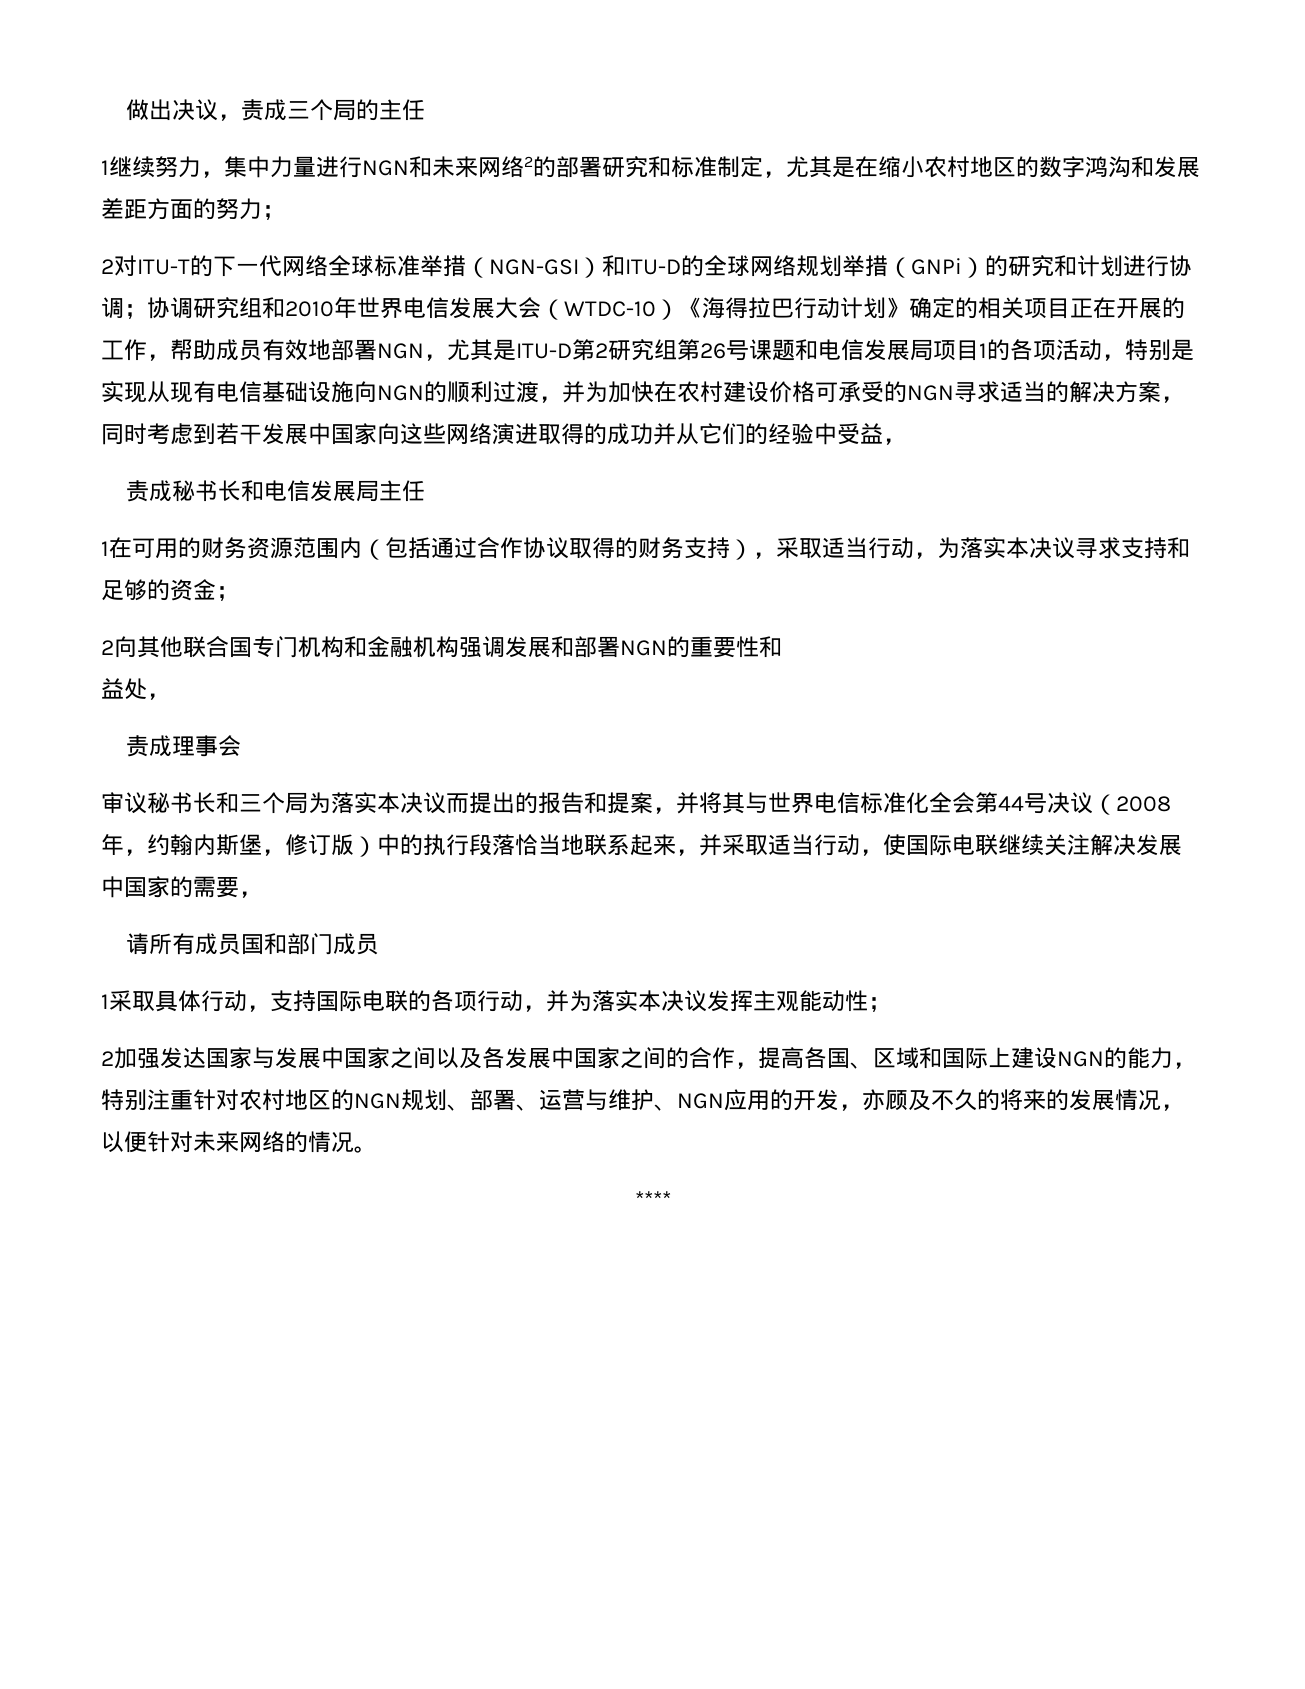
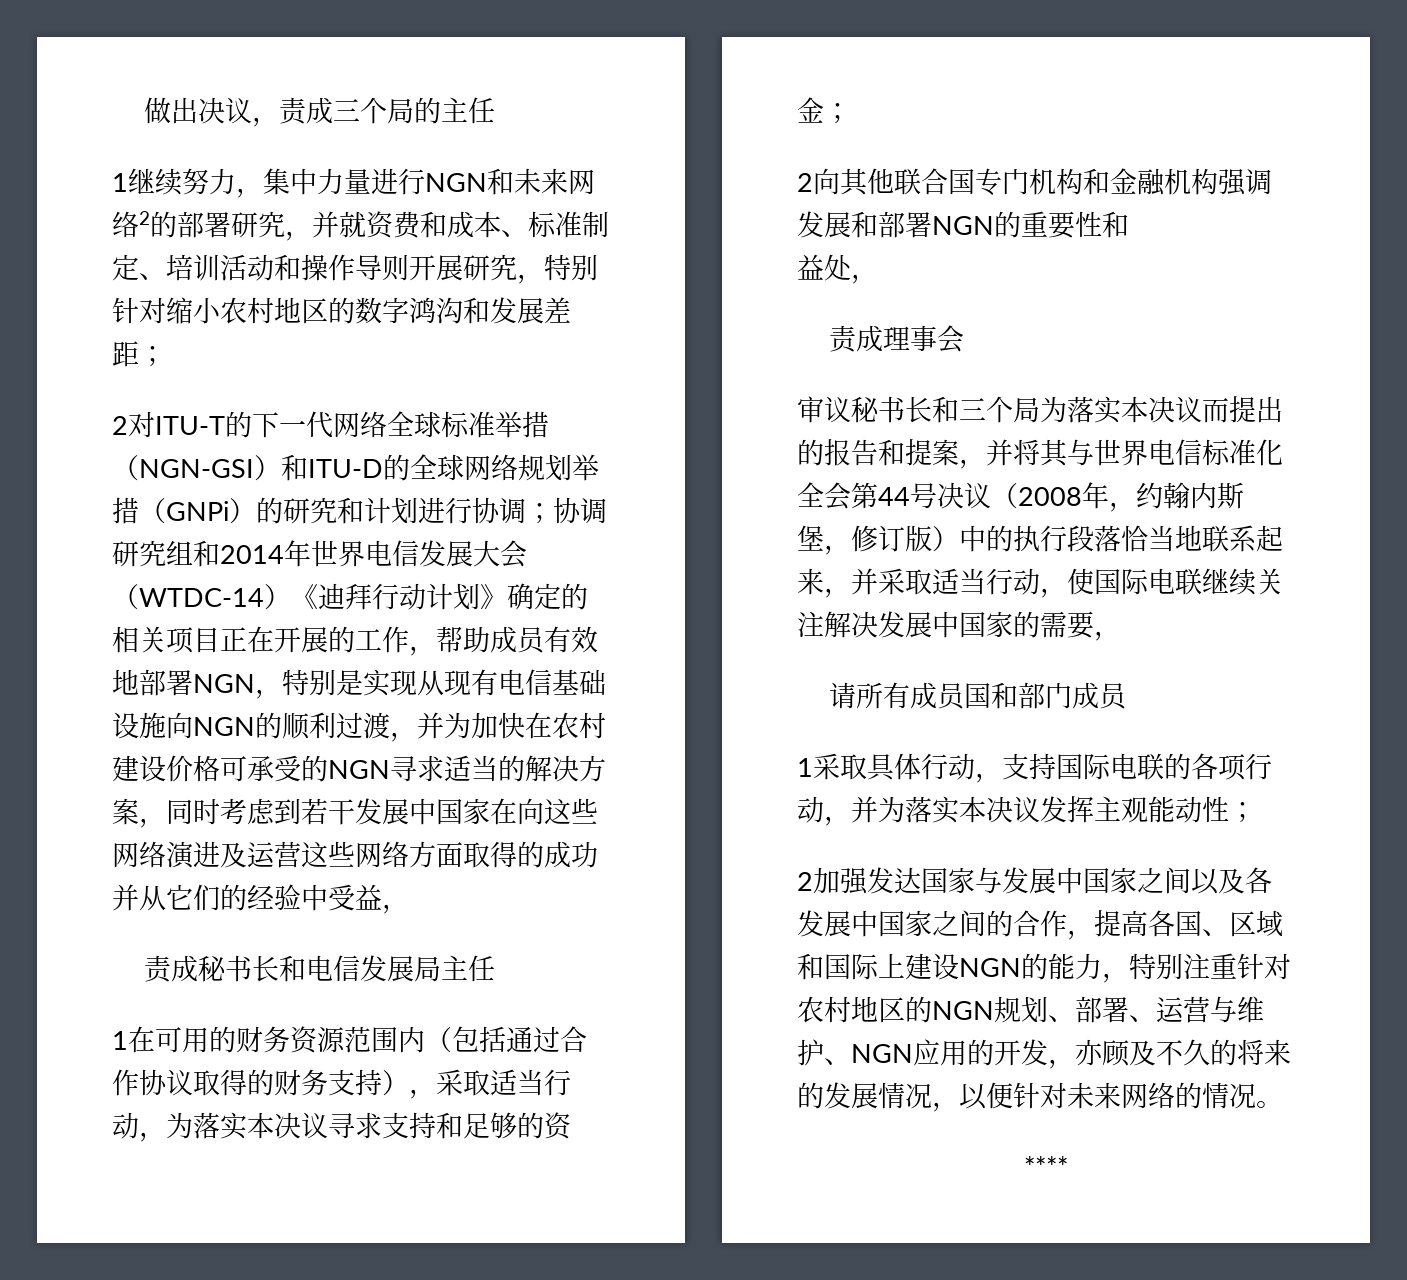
[648,156,878,178] 和标准制定，尤其是在 -> [285,211,609,241] [112,254,598,284] [112,297,166,324] ，并就资费和成本、标准制定、培训活动和操作导则开展研究，特别针对
[147,198,262,220] 方面的努力 -> (139, 354) none
[285,301,334,317] 2010 -> [220,545,284,564] 2014
[564,297,794,320] WTDC-10）《海得拉巴 -> [139,583,372,610] WTDC-14）《迪拜
[447,339,1125,361] 尤其是ITU-D第2研究组第26号课题和电信发展局项目1的各项活动， -> (282, 694) none
(377, 434) none -> [490,798,517,825] 在
(538, 433) none -> [220,841,463,868] 及运营这些网络方面

